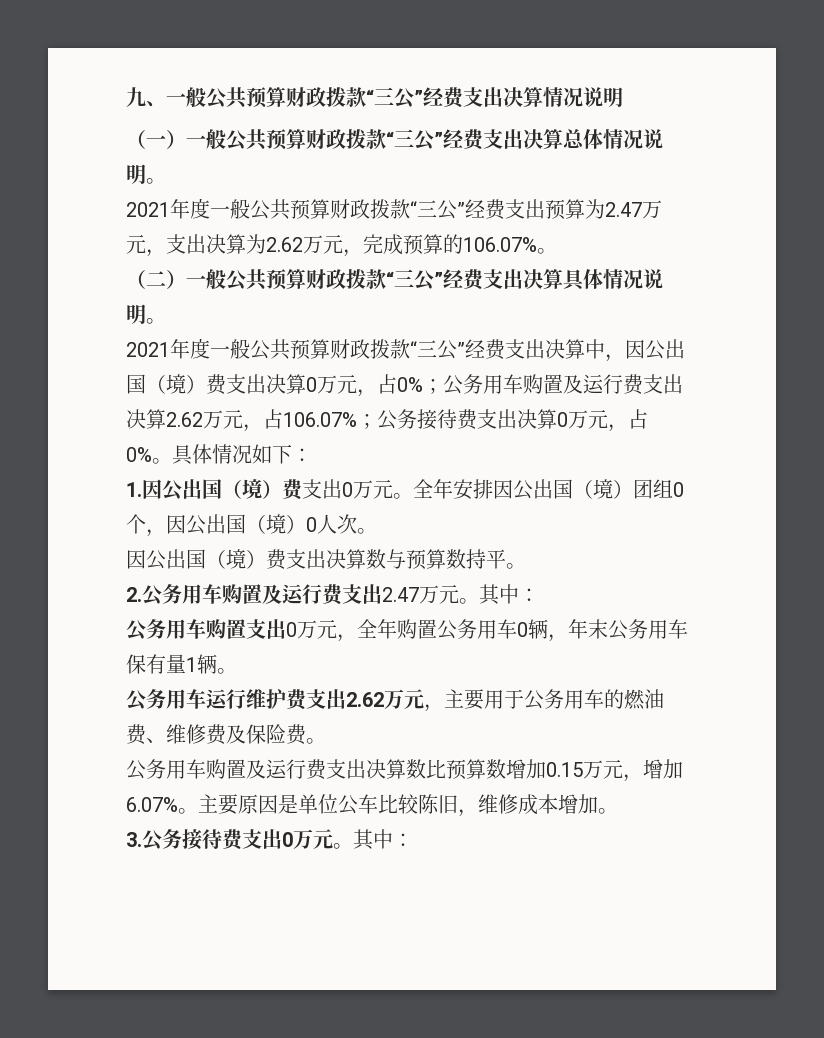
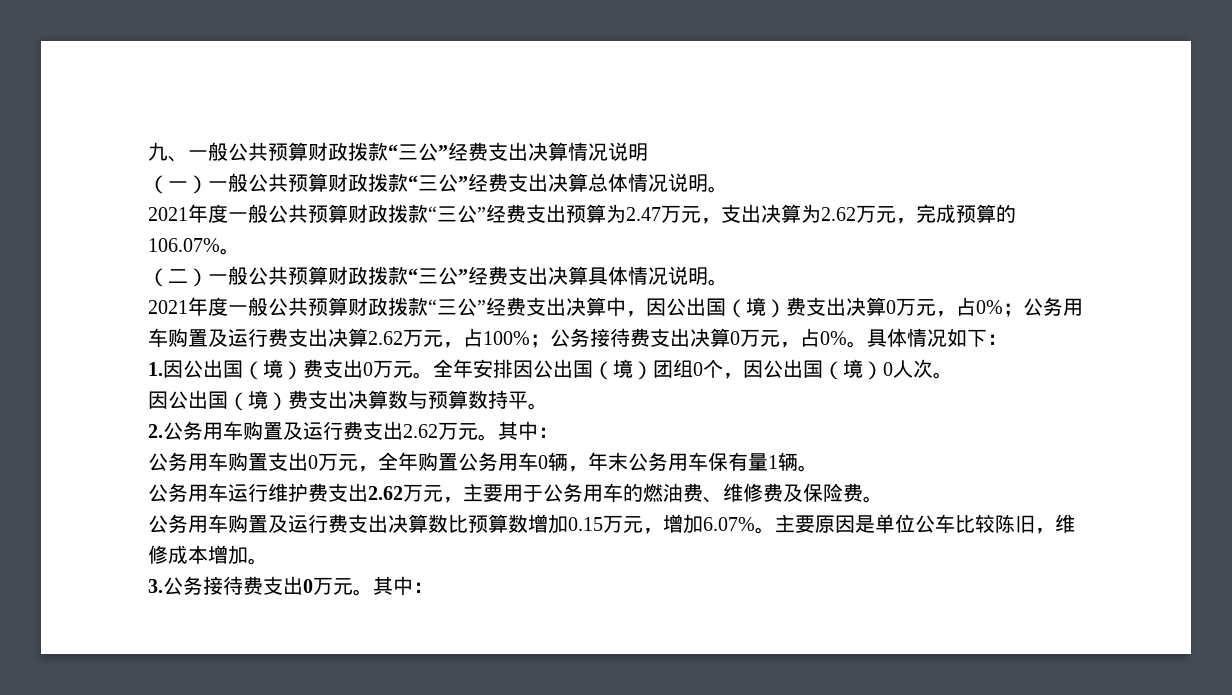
[283,412,357,427] 106.07% -> [483,331,530,345] 100%
[382,587,419,602] 2.47 -> [403,424,438,438] 2.62

